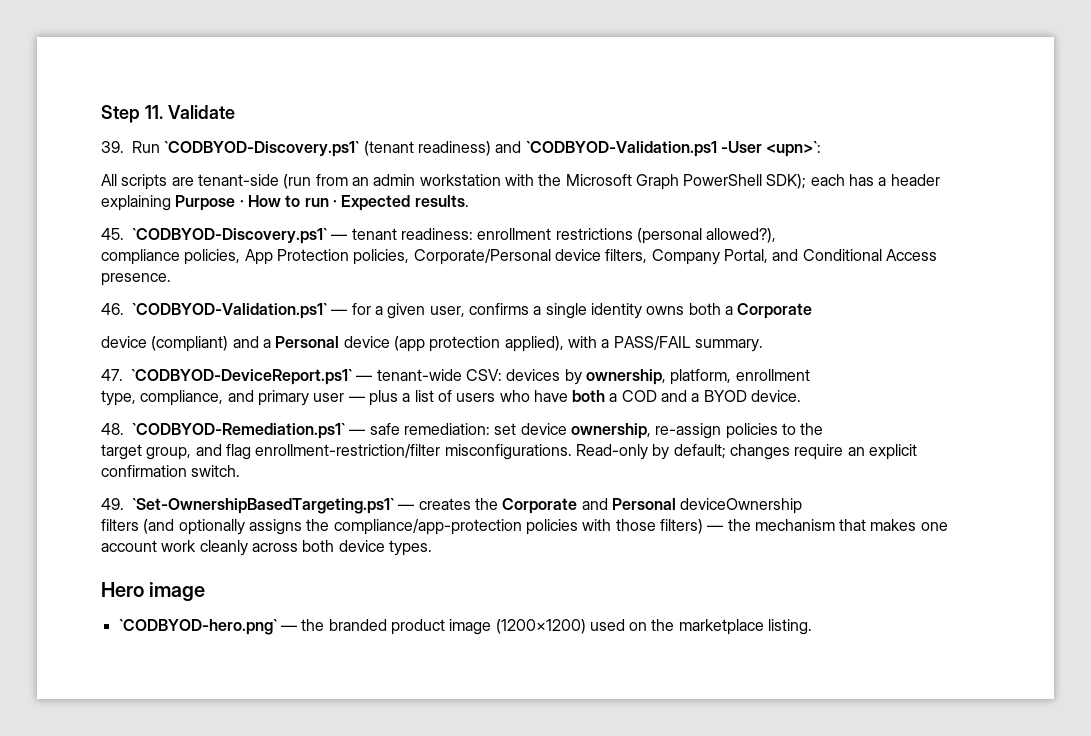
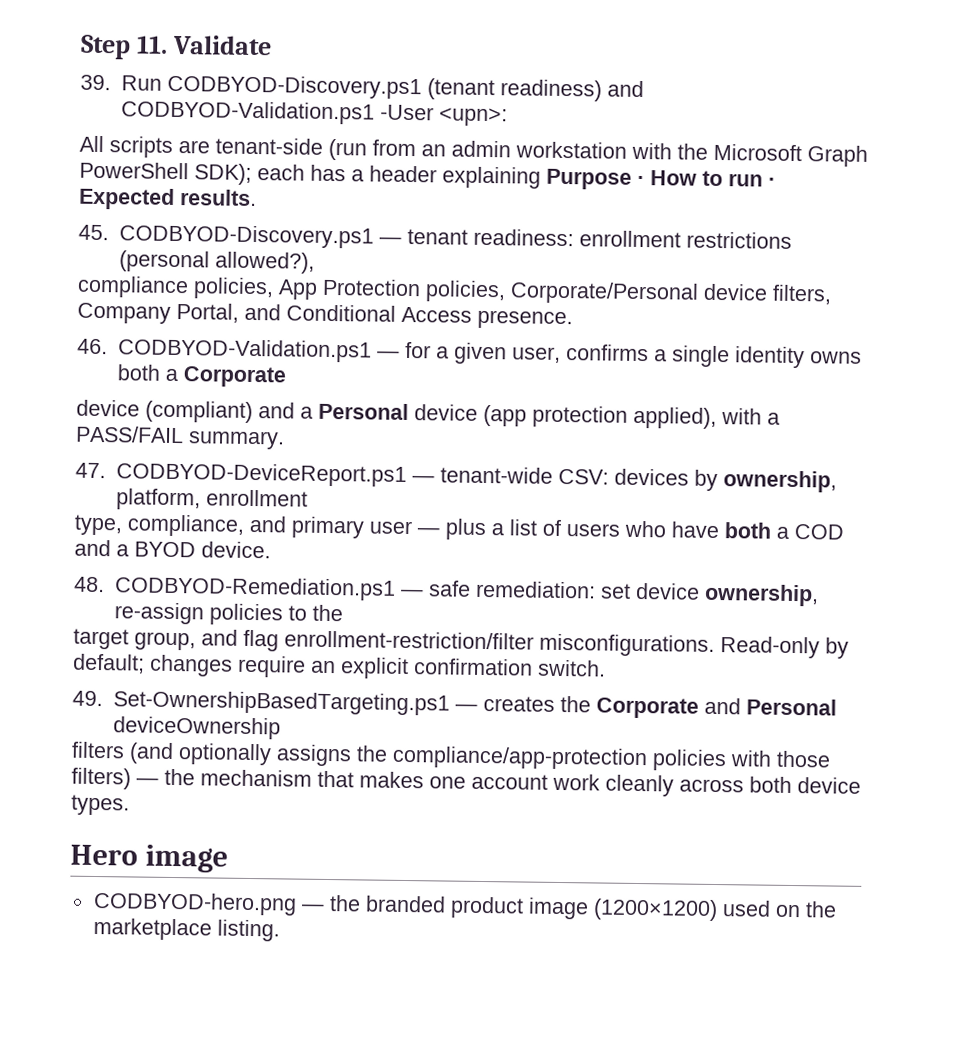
[164,141,360,157] `CODBYOD-Discovery.ps1` -> [166,74,422,100] CODBYOD-Discovery.ps1
[525,141,822,157] `CODBYOD-Validation.ps1 -User <upn>`: -> [120,100,508,127] CODBYOD-Validation.ps1 -User <upn>:
[132,228,327,244] `CODBYOD-Discovery.ps1` -> [118,224,374,249] CODBYOD-Discovery.ps1
[132,303,327,319] `CODBYOD-Validation.ps1` -> [117,338,372,363] CODBYOD-Validation.ps1
[131,369,352,385] `CODBYOD-DeviceReport.ps1` -> [115,462,407,487] CODBYOD-DeviceReport.ps1
[132,423,345,439] `CODBYOD-Remediation.ps1` -> [113,576,396,601] CODBYOD-Remediation.ps1
[132,498,394,514] `Set-OwnershipBasedTargeting.ps1` -> [112,690,450,716] Set-OwnershipBasedTargeting.ps1
[118,619,277,635] `CODBYOD-hero.png` -> [92,891,297,916] CODBYOD-hero.png

